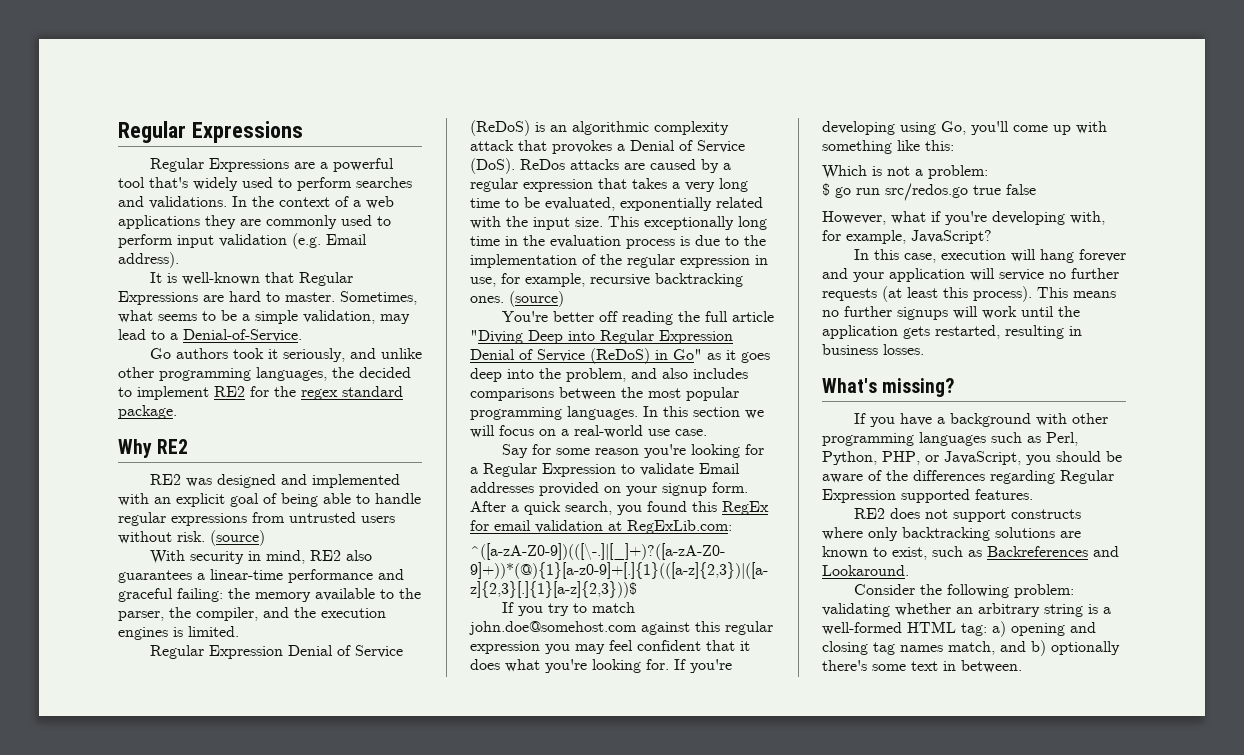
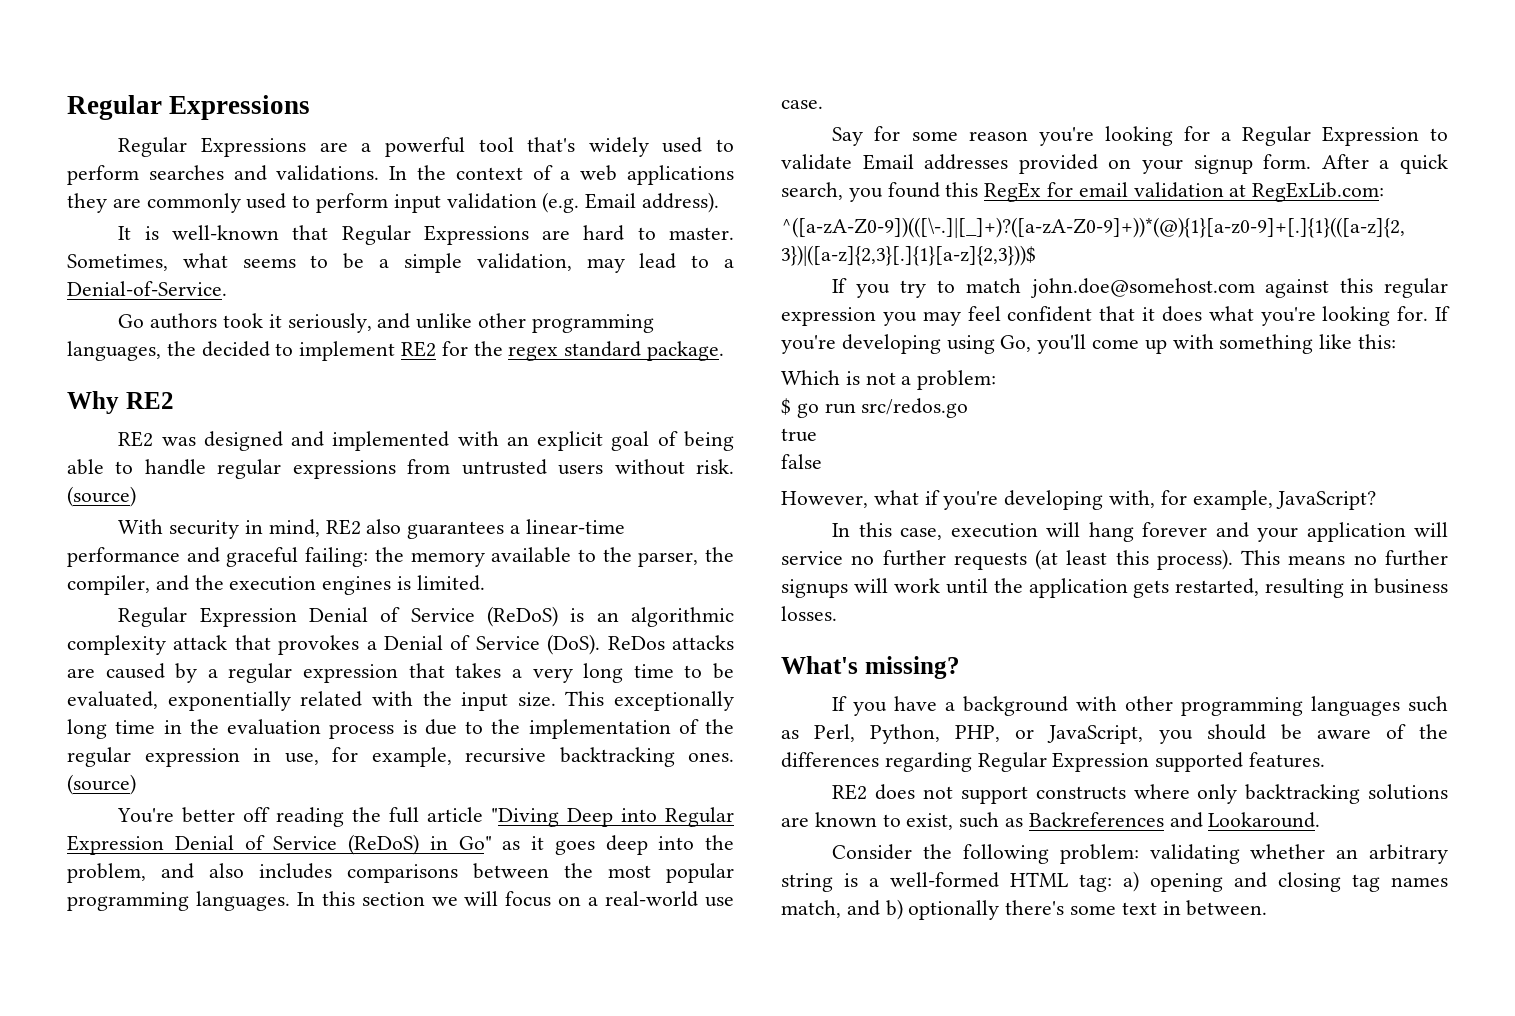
(968, 192) none -> (969, 408) //
(1001, 190) none -> (817, 435) //

